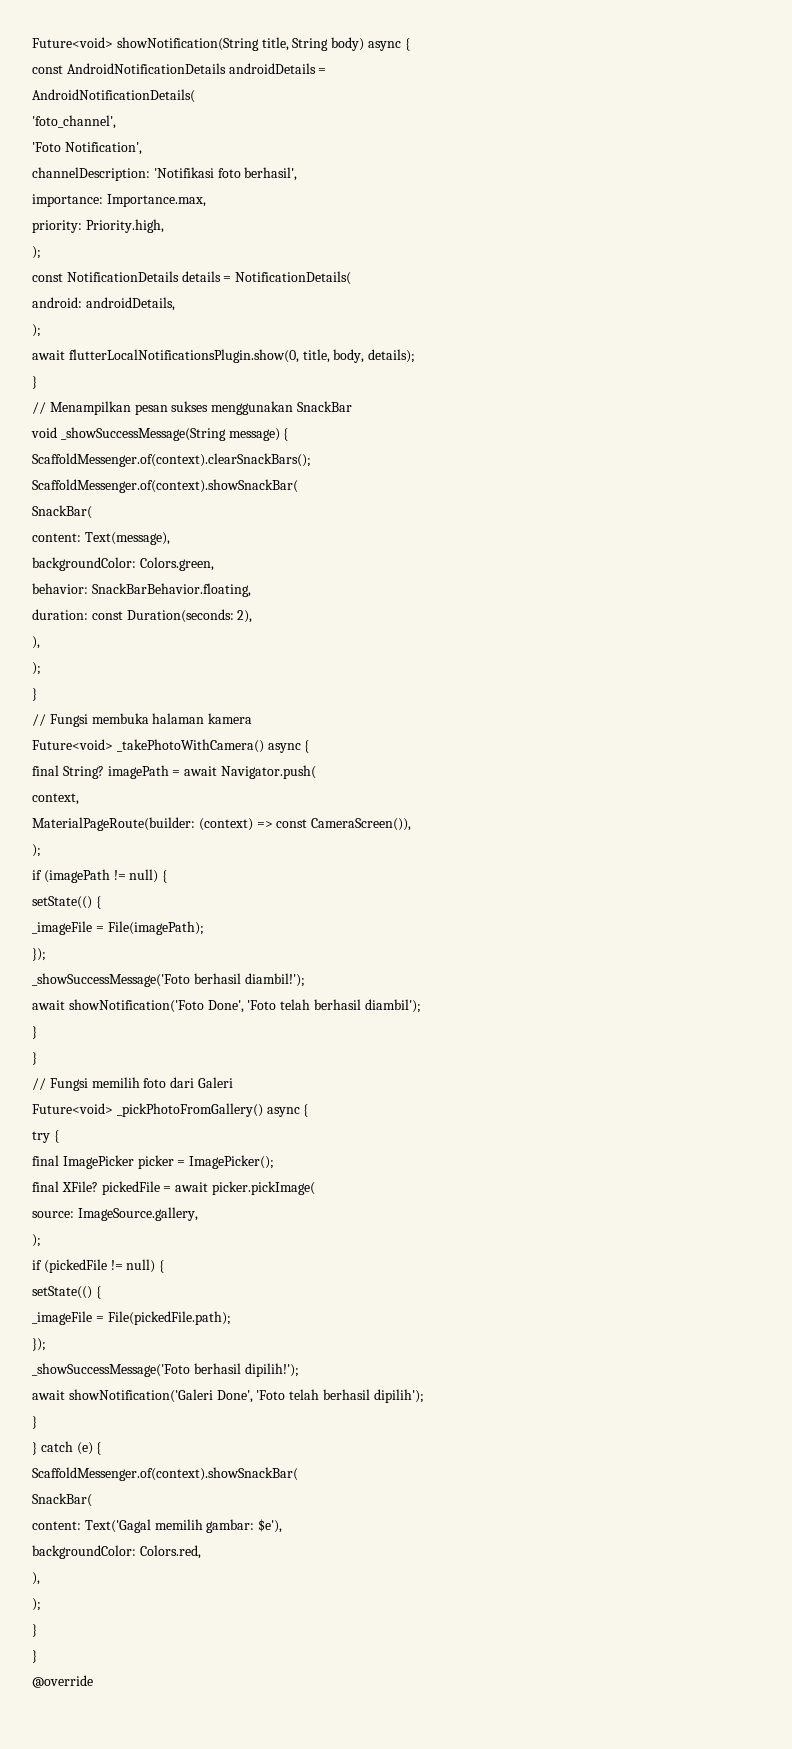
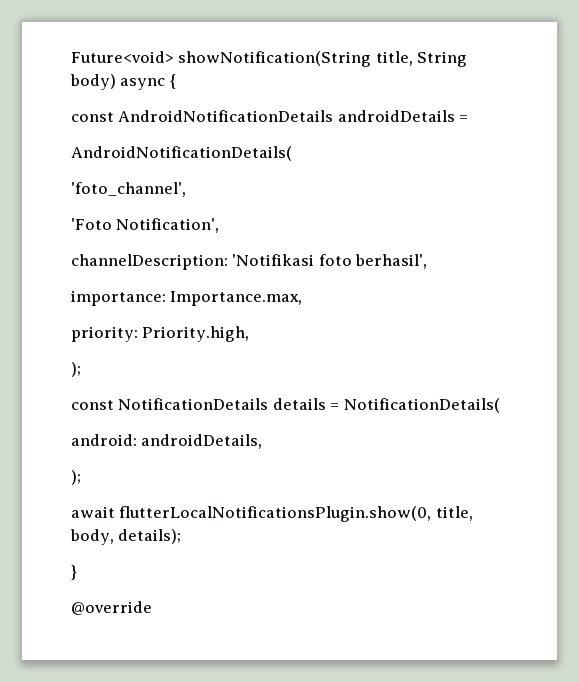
[32,401,352,415] [31,427,289,441] [32,453,311,467] [32,479,298,493] [32,505,92,519] [32,532,170,545] [32,557,214,571] [32,583,251,597] [32,609,253,623] [32,636,40,649] [32,662,41,675] [32,688,37,701] [32,713,253,727] [32,739,310,753] [32,765,316,779] [32,793,79,805] [32,817,412,831] [32,844,41,857] [32,869,168,883] [32,896,101,909] [32,921,204,935] [32,948,46,961] [32,973,305,987] [32,999,421,1013] [32,1026,37,1039] [32,1052,37,1065] [32,1077,233,1091] [32,1103,309,1117] [32,1130,59,1143] [32,1155,275,1169] [32,1181,315,1195] [32,1207,198,1221] [32,1234,41,1247] [32,1259,165,1273] [32,1286,101,1299] [32,1311,231,1325] [32,1338,46,1351] [32,1363,299,1377] [32,1389,424,1403] [32,1416,37,1429] [32,1441,102,1455] [32,1467,298,1481] [32,1493,92,1507] [32,1519,283,1533] [32,1545,201,1559] [32,1572,40,1585] [32,1598,41,1611] [32,1624,37,1637] [32,1650,37,1663] // // Menampilkan pesan sukses menggunakan SnackBar // void _showSuccessMessage(String message) { // ScaffoldMessenger.of(context).clearSnackBars(); // ScaffoldMessenger.of(context).showSnackBar( // SnackBar( // content: Text(message), // backgroundColor: Colors.green, // behavior: SnackBarBehavior.floating, // duration: const Duration(seconds: 2), // ), // ); // } // // Fungsi membuka halaman kamera // Future<void> _takePhotoWithCamera() async { // final String? imagePath = await Navigator.push( // context, // MaterialPageRoute(builder: (context) => const CameraScreen()), // ); // if (imagePath != null) { // setState(() { // _imageFile = File(imagePath); // }); // _showSuccessMessage('Foto berhasil diambil!'); // await showNotification('Foto Done', 'Foto telah berhasil diambil'); // } // } // // Fungsi memilih foto dari Galeri // Future<void> _pickPhotoFromGallery() async { // try { // final ImagePicker picker = ImagePicker(); // final XFile? pickedFile = await picker.pickImage( // source: ImageSource.gallery, // ); // if (pickedFile != null) { // setState(() { // _imageFile = File(pickedFile.path); // }); // _showSuccessMessage('Foto berhasil dipilih!'); // await showNotification('Galeri Done', 'Foto telah berhasil dipilih'); // } // } catch (e) { // ScaffoldMessenger.of(context).showSnackBar( // SnackBar( // content: Text('Gagal memilih gambar: $e'), // backgroundColor: Colors.red, // ), // ); // } // } -> (77, 572) none

